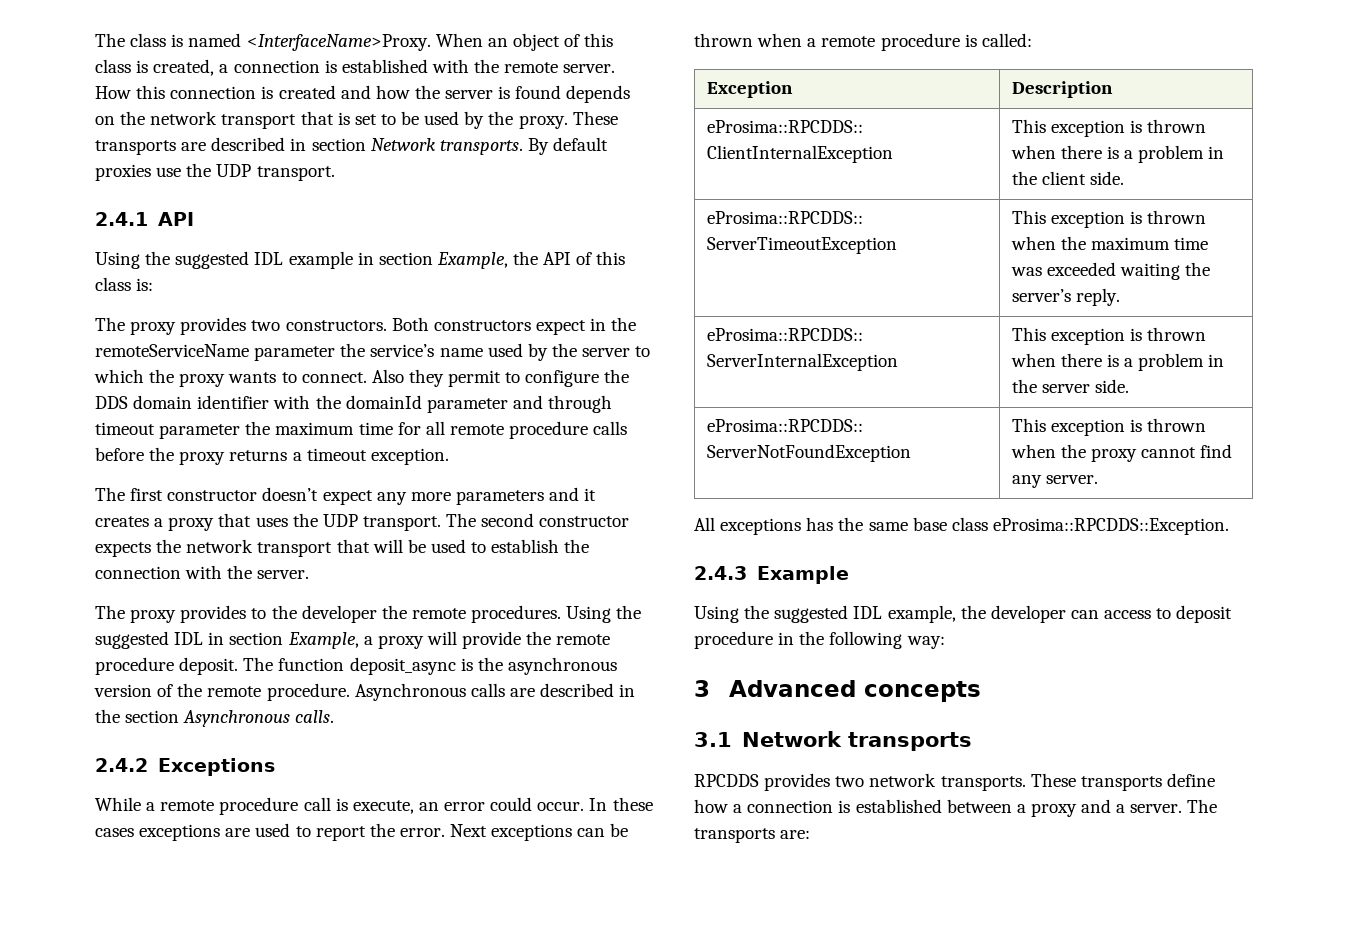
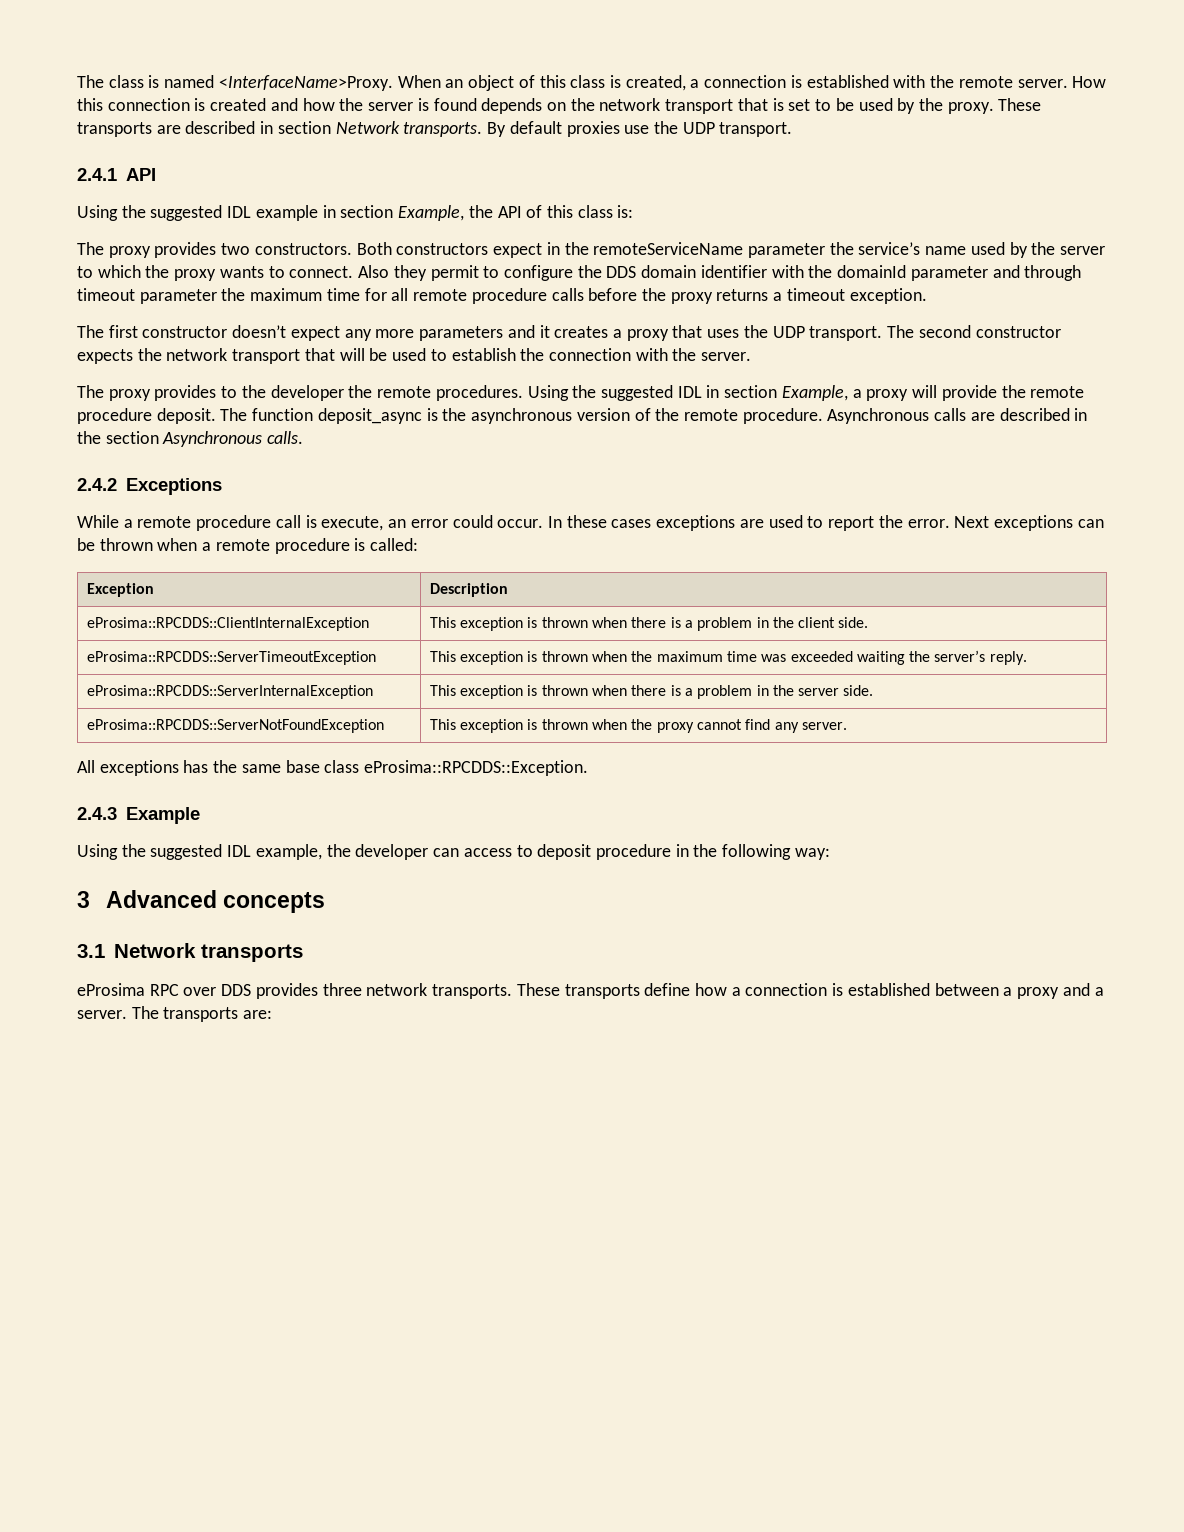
[694,773,865,791] RPCDDS provides two -> [77,983,362,999] eProsima RPC over DDS provides three

